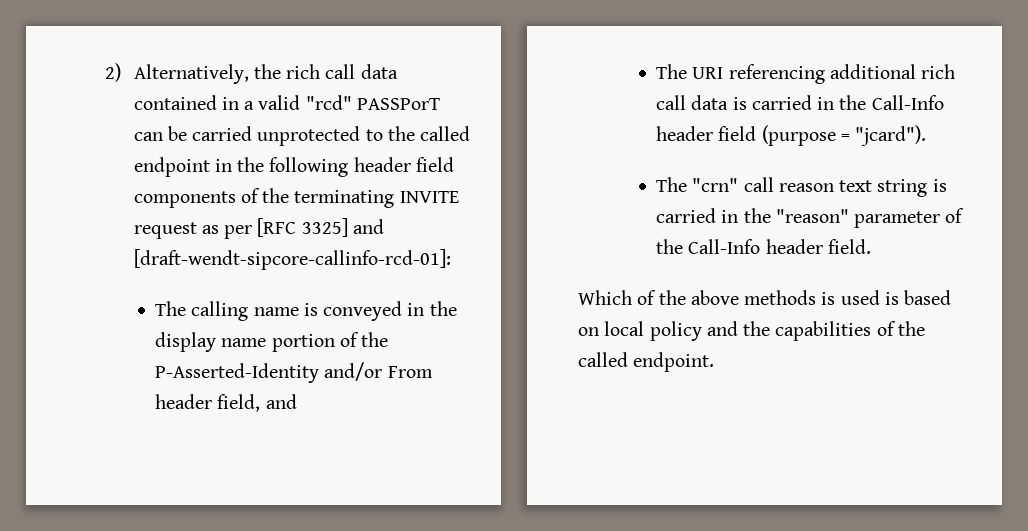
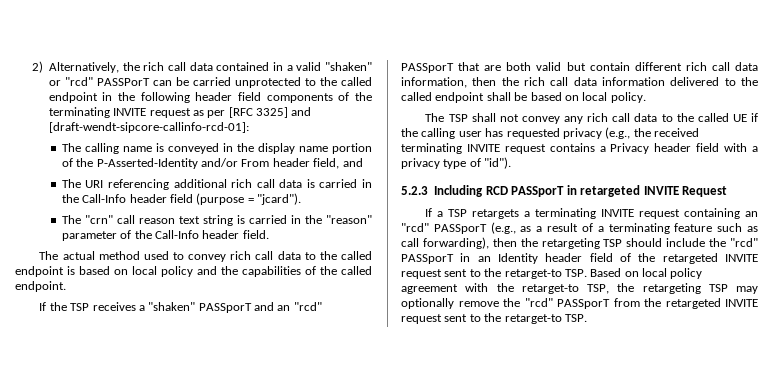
(301, 102) none -> [325,62,372,71] [48,80,61,86] "shaken" or
[578,290,880,305] Which of the above methods is used -> [39,251,372,262] [15,266,64,277] The actual method used to convey rich call data to the called endpoint
(715, 362) none -> [39,302,322,313] [401,62,758,73] [401,77,758,88] [401,92,646,103] [425,113,758,124] [401,127,699,139] [401,143,758,154] [401,157,512,169] [401,185,728,197] [425,208,758,219] [401,222,758,234] [401,237,758,249] [401,253,758,264] [401,268,703,279] [401,283,758,294] [401,298,758,309] [401,313,587,324] // If the TSP receives a "shaken" PASSporT and an "rcd" PASSporT that are both valid but contain different rich call data information, then the rich call data information delivered to the called endpoint shall be based on local policy. // The TSP shall not convey any rich call data to the called UE if the calling user has requested privacy (e.g., the received terminating INVITE request contains a Privacy header field with a privacy type of "id"). // 5.2.3 Including RCD PASSporT in retargeted INVITE Request // If a TSP retargets a terminating INVITE request containing an "rcd" PASSporT (e.g., as a result of a terminating feature such as call forwarding), then the retargeting TSP should include the "rcd" PASSporT in an Identity header field of the retargeted INVITE request sent to the retarget-to TSP. Based on local policy agreement with the retarget-to TSP, the retargeting TSP may optionally remove the "rcd" PASSporT from the retargeted INVITE request sent to the retarget-to TSP.

